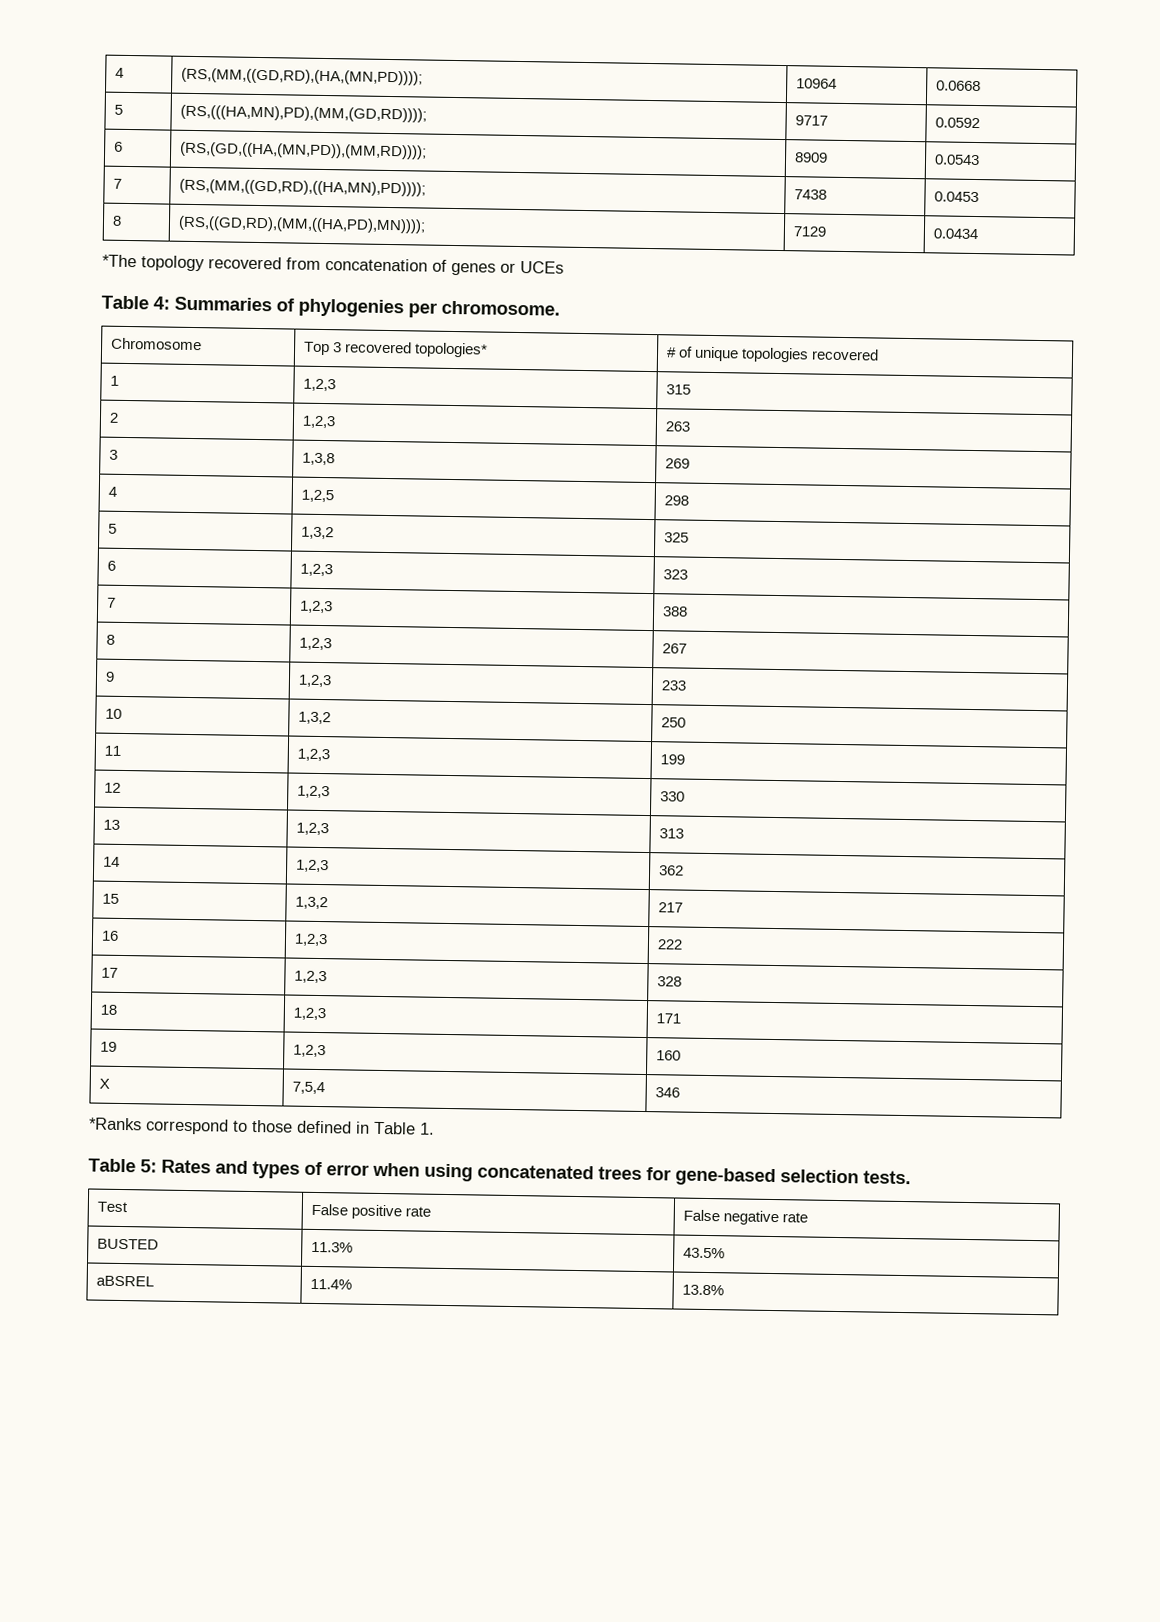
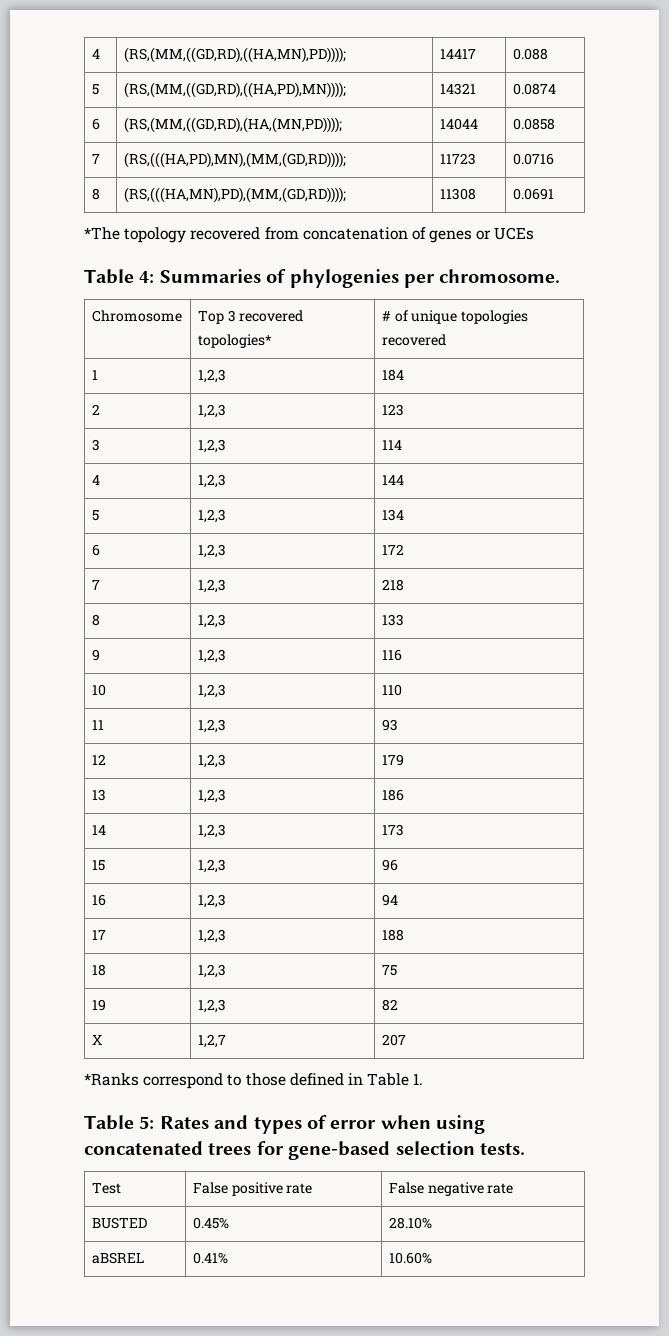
[115,67,125,78] [181,67,424,86] [796,78,838,89] [936,80,982,92] [114,104,124,115] [180,104,428,123] [795,115,829,126] [935,117,981,129] [114,141,124,152] [180,141,428,160] [794,152,829,163] [934,154,981,166] [113,178,123,189] [179,178,427,197] [794,189,828,200] [934,191,980,203] [112,215,123,226] [178,215,427,234] [793,226,828,237] [933,228,979,240] 4 | (RS,(MM,((GD,RD),(HA,(MN,PD)))); | 10964 | 0.0668 // 5 | (RS,(((HA,MN),PD),(MM,(GD,RD)))); | 9717 | 0.0592 // 6 | (RS,(GD,((HA,(MN,PD)),(MM,RD)))); | 8909 | 0.0543 // 7 | (RS,(MM,((GD,RD),((HA,MN),PD)))); | 7438 | 0.0453 // 8 | (RS,((GD,RD),(MM,((HA,PD),MN)))); | 7129 | 0.0434 -> [91,49,100,59] [123,47,346,63] [439,49,476,59] [512,48,548,60] [91,84,99,95] [123,82,346,98] [439,83,476,95] [512,83,556,95] [91,118,100,130] [123,117,342,133] [439,118,478,130] [512,118,555,130] [91,154,100,164] [123,152,346,168] [439,153,476,165] [512,153,554,165] [91,188,100,200] [123,187,346,203] [439,188,476,200] [512,188,554,200] 4 | (RS,(MM,((GD,RD),((HA,MN),PD)))); | 14417 | 0.088 // 5 | (RS,(MM,((GD,RD),((HA,PD),MN)))); | 14321 | 0.0874 // 6 | (RS,(MM,((GD,RD),(HA,(MN,PD)))); | 14044 | 0.0858 // 7 | (RS,(((HA,PD),MN),(MM,(GD,RD)))); | 11723 | 0.0716 // 8 | (RS,(((HA,MN),PD),(MM,(GD,RD)))); | 11308 | 0.0691
[666,384,692,395] 315 -> [381,369,404,381] 184
[665,421,691,432] 263 -> [381,404,404,416] 123
[302,452,336,466] [665,458,691,469] [108,486,118,497] [301,489,335,503] [664,495,690,506] [108,523,118,534] [301,526,335,540] [664,532,690,543] 1,3,8 | 269 // 4 | 1,2,5 | 298 // 5 | 1,3,2 | 325 -> [197,439,226,453] [381,440,402,450] [91,475,100,485] [197,474,226,488] [381,475,404,485] [91,510,99,521] [197,509,226,523] [381,509,404,521] 1,2,3 | 114 // 4 | 1,2,3 | 144 // 5 | 1,2,3 | 134
[663,569,689,580] 323 -> [381,544,404,555] 172
[663,606,689,617] 388 -> [381,579,404,591] 218
[662,643,688,654] 267 -> [381,614,404,626] 133
[661,680,688,691] 233 -> [381,649,402,661] 116
[298,711,332,725] [661,717,687,728] 1,3,2 | 250 -> [197,684,226,698] [381,684,402,696] 1,2,3 | 110
[660,754,686,765] 199 -> [381,719,398,731] 93
[660,791,686,802] 330 -> [381,754,404,766] 179
[659,828,685,839] 313 -> [381,789,404,801] 186
[659,865,685,876] 362 -> [381,824,404,836] 173
[295,896,329,910] [658,902,684,913] 1,3,2 | 217 -> [197,859,226,873] [381,859,398,871] 1,2,3 | 96
[657,939,684,950] 222 -> [381,894,398,906] 94
[657,976,683,987] 328 -> [381,929,404,941] 188
[656,1013,682,1024] 171 -> [381,965,397,976] 75
[656,1050,682,1061] 160 -> [381,999,398,1011] 82
[292,1081,326,1095] [655,1087,681,1098] 7,5,4 | 346 -> [197,1034,226,1048] [381,1034,406,1046] 1,2,7 | 207
[311,1241,354,1253] [683,1247,726,1259] 11.3% | 43.5% -> [192,1217,229,1229] [388,1217,432,1229] 0.45% | 28.10%
[310,1278,353,1290] [682,1284,725,1296] 11.4% | 13.8% -> [192,1252,228,1264] [388,1252,432,1264] 0.41% | 10.60%

